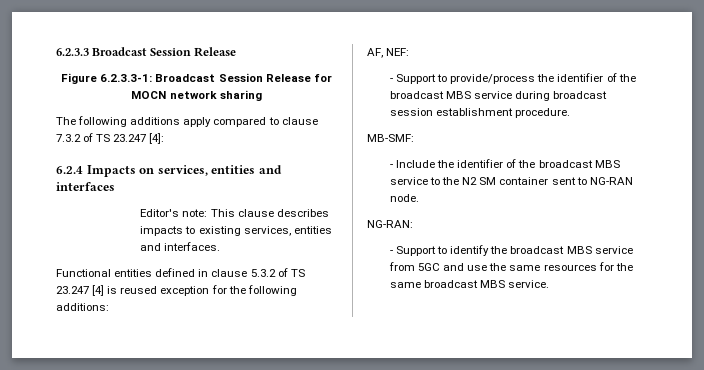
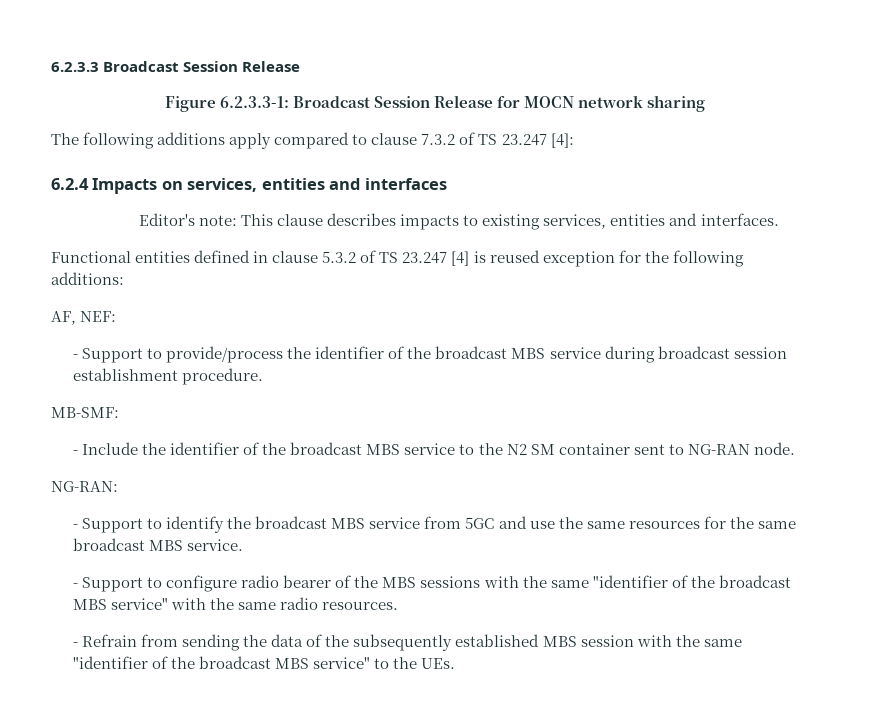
(550, 284) none -> [72,575,791,592] [72,597,399,610] [72,634,742,651] [72,656,456,669] // - Support to configure radio bearer of the MBS sessions with the same "identifier of the broadcast MBS service" with the same radio resources. // - Refrain from sending the data of the subsequently established MBS session with the same "identifier of the broadcast MBS service" to the UEs.

